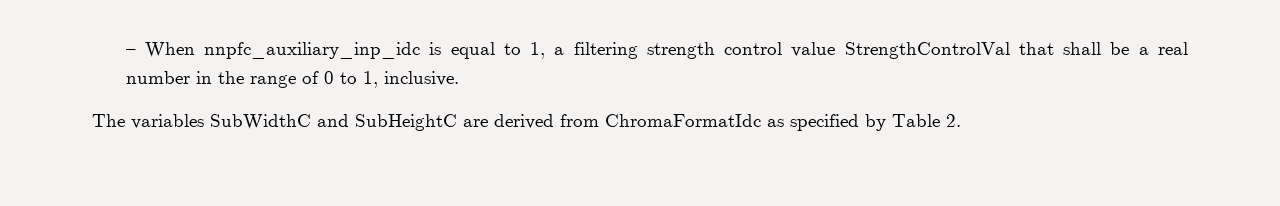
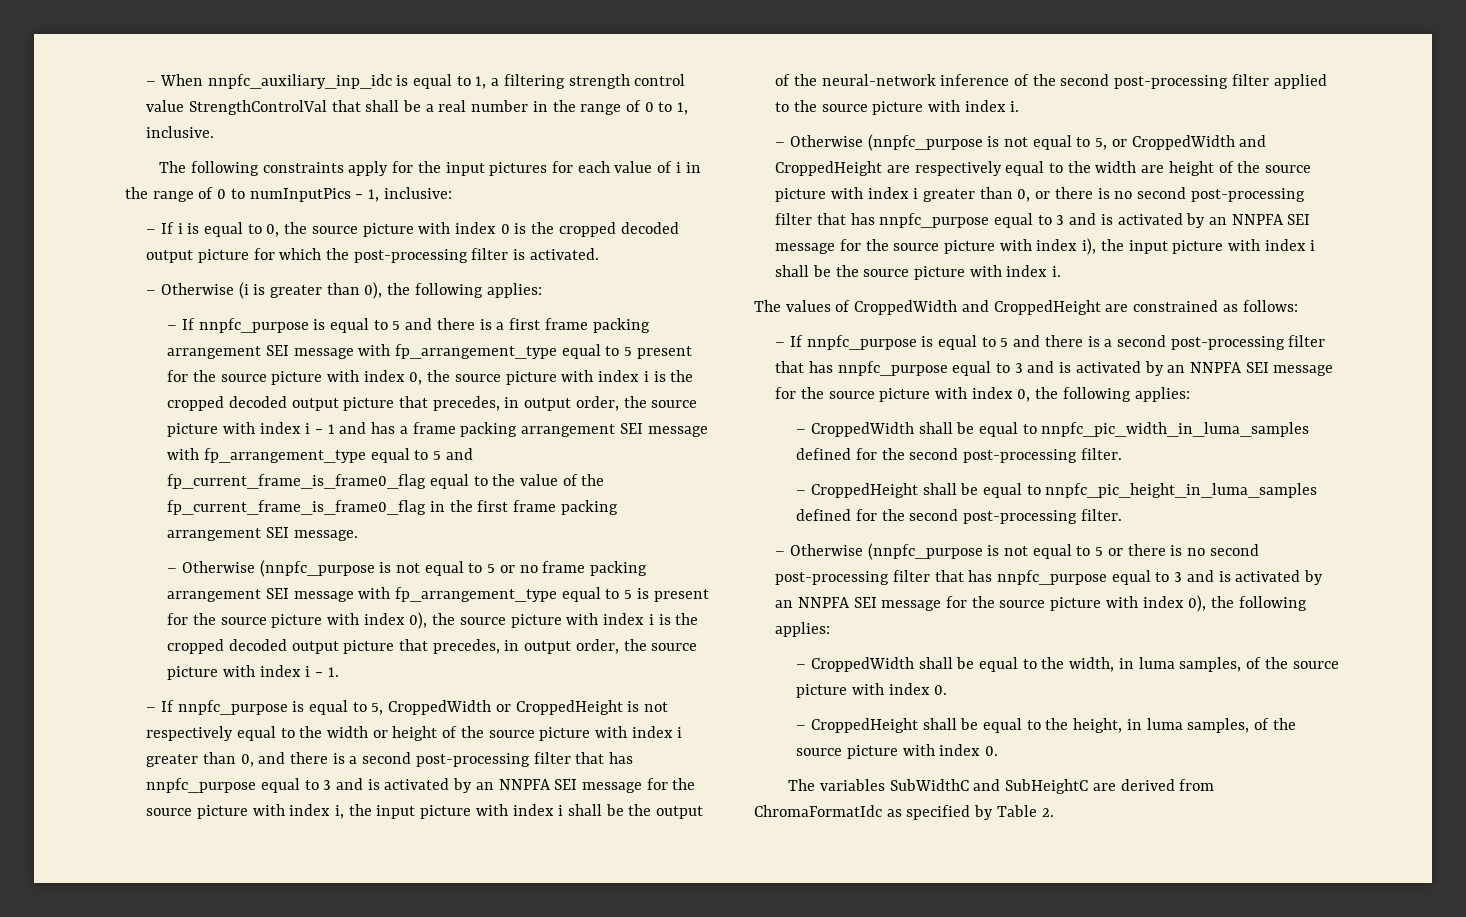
(459, 78) none -> [159,161,701,176] [125,187,452,202] [146,222,679,237] [146,248,599,263] [146,282,542,299] [167,318,650,333] [167,344,692,359] [167,370,694,385] [167,396,698,411] [167,422,708,437] [167,448,473,463] [167,474,605,489] [167,500,618,515] [167,527,358,541] [167,560,648,577] [167,587,709,602] [167,612,699,629] [167,639,698,654] [167,665,339,680] [146,700,669,715] [146,726,683,741] [146,752,634,767] [146,778,696,793] [146,804,704,819] [775,74,1327,89] [775,100,1020,115] [775,134,1267,151] [775,161,1312,176] [775,187,1305,202] [775,213,1311,228] [775,238,1316,255] [775,265,1062,280] [754,300,1298,315] [775,335,1326,350] [775,361,1334,376] [775,387,1190,402] [796,422,1310,437] [796,448,1122,463] [796,483,1318,498] [796,509,1122,524] [775,543,1259,560] [775,570,1324,585] [775,595,1307,612] [775,622,831,637] [796,657,1339,672] [796,683,948,698] [796,718,1296,733] [796,744,998,759] // The following constraints apply for the input pictures for each value of i in the range of 0 to numInputPics − 1, inclusive: // – If i is equal to 0, the source picture with index 0 is the cropped decoded output picture for which the post-processing filter is activated. // – Otherwise (i is greater than 0), the following applies: // – If nnpfc_purpose is equal to 5 and there is a first frame packing arrangement SEI message with fp_arrangement_type equal to 5 present for the source picture with index 0, the source picture with index i is the cropped decoded output picture that precedes, in output order, the source picture with index i − 1 and has a frame packing arrangement SEI message with fp_arrangement_type equal to 5 and fp_current_frame_is_frame0_flag equal to the value of the fp_current_frame_is_frame0_flag in the first frame packing arrangement SEI message. // – Otherwise (nnpfc_purpose is not equal to 5 or no frame packing arrangement SEI message with fp_arrangement_type equal to 5 is present for the source picture with index 0), the source picture with index i is the cropped decoded output picture that precedes, in output order, the source picture with index i − 1. // – If nnpfc_purpose is equal to 5, CroppedWidth or CroppedHeight is not respectively equal to the width or height of the source picture with index i greater than 0, and there is a second post-processing filter that has nnpfc_purpose equal to 3 and is activated by an NNPFA SEI message for the source picture with index i, the input picture with index i shall be the output of the neural-network inference of the second post-processing filter applied to the source picture with index i. // – Otherwise (nnpfc_purpose is not equal to 5, or CroppedWidth and CroppedHeight are respectively equal to the width are height of the source picture with index i greater than 0, or there is no second post-processing filter that has nnpfc_purpose equal to 3 and is activated by an NNPFA SEI message for the source picture with index i), the input picture with index i shall be the source picture with index i. // The values of CroppedWidth and CroppedHeight are constrained as follows: // – If nnpfc_purpose is equal to 5 and there is a second post-processing filter that has nnpfc_purpose equal to 3 and is activated by an NNPFA SEI message for the source picture with index 0, the following applies: // – CroppedWidth shall be equal to nnpfc_pic_width_in_luma_samples defined for the second post-processing filter. // – CroppedHeight shall be equal to nnpfc_pic_height_in_luma_samples defined for the second post-processing filter. // – Otherwise (nnpfc_purpose is not equal to 5 or there is no second post-processing filter that has nnpfc_purpose equal to 3 and is activated by an NNPFA SEI message for the source picture with index 0), the following applies: // – CroppedWidth shall be equal to the width, in luma samples, of the source picture with index 0. // – CroppedHeight shall be equal to the height, in luma samples, of the source picture with index 0.

